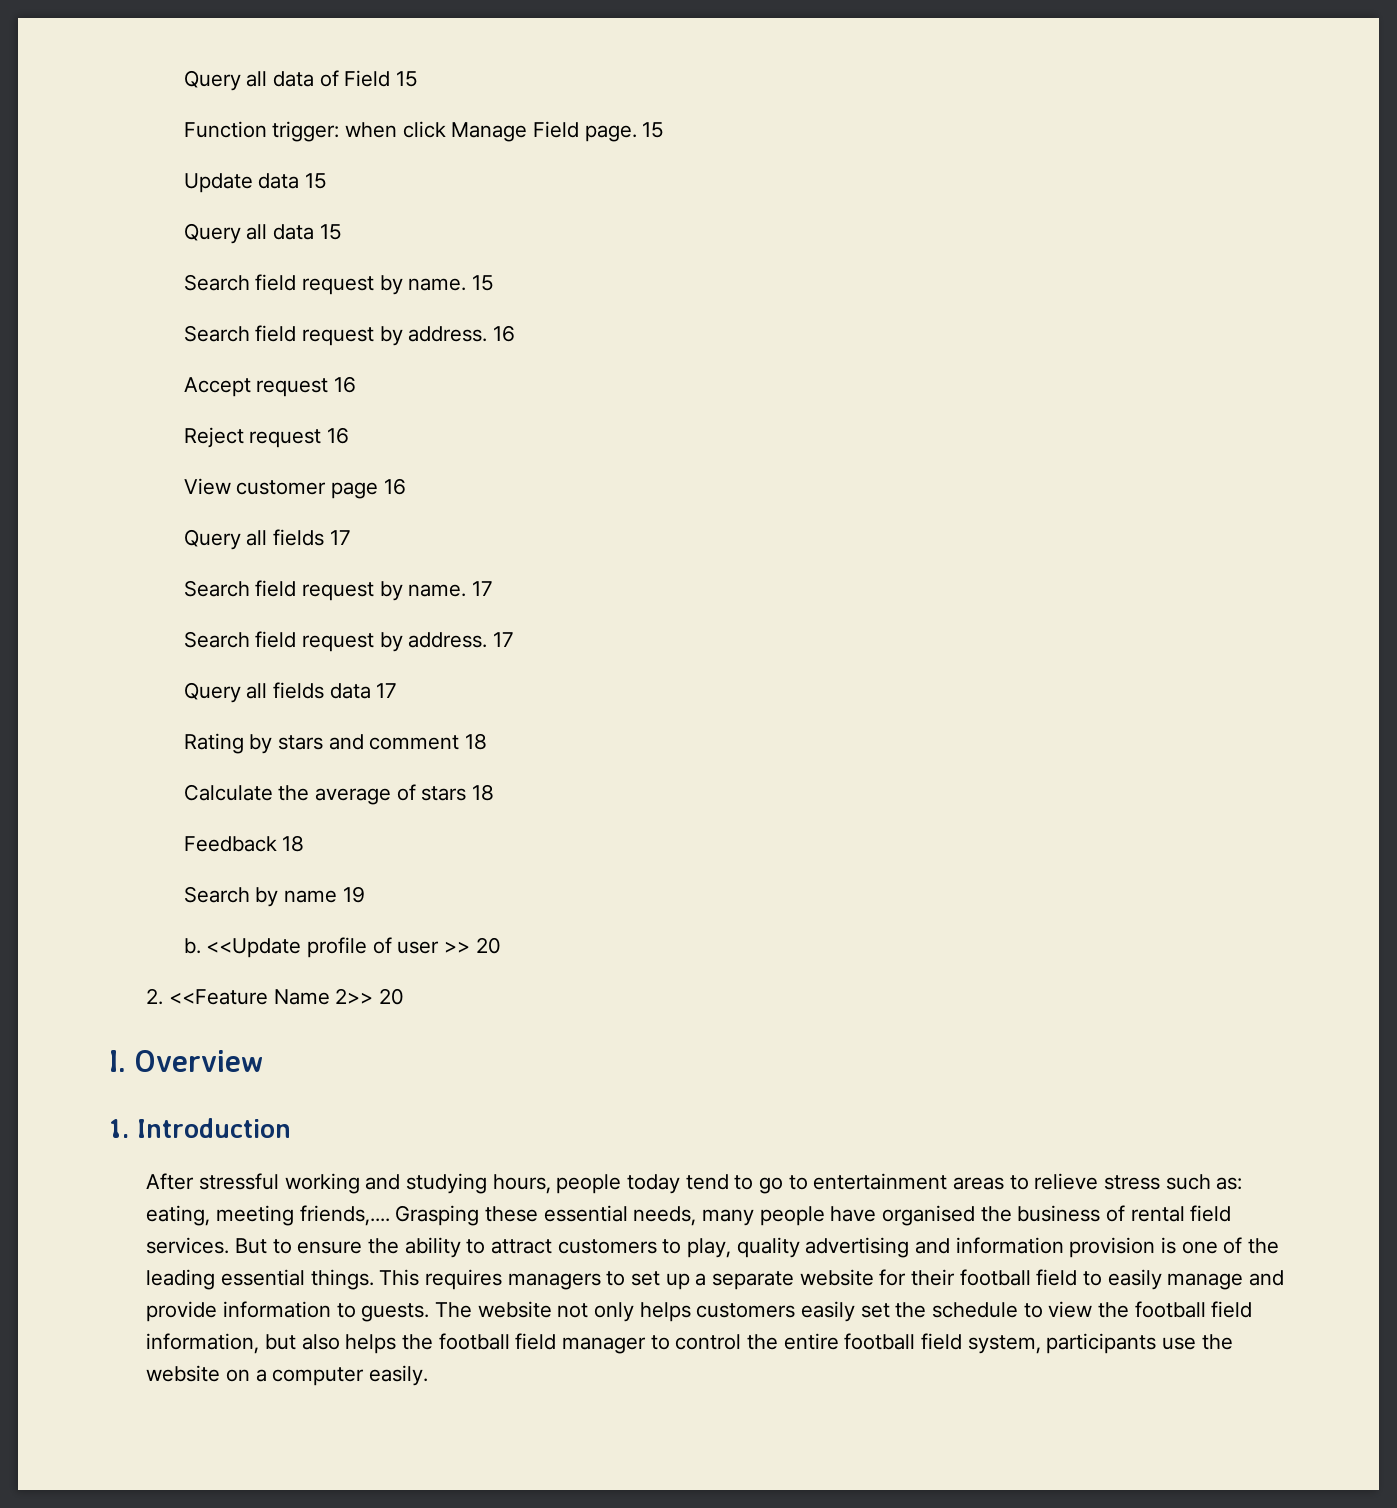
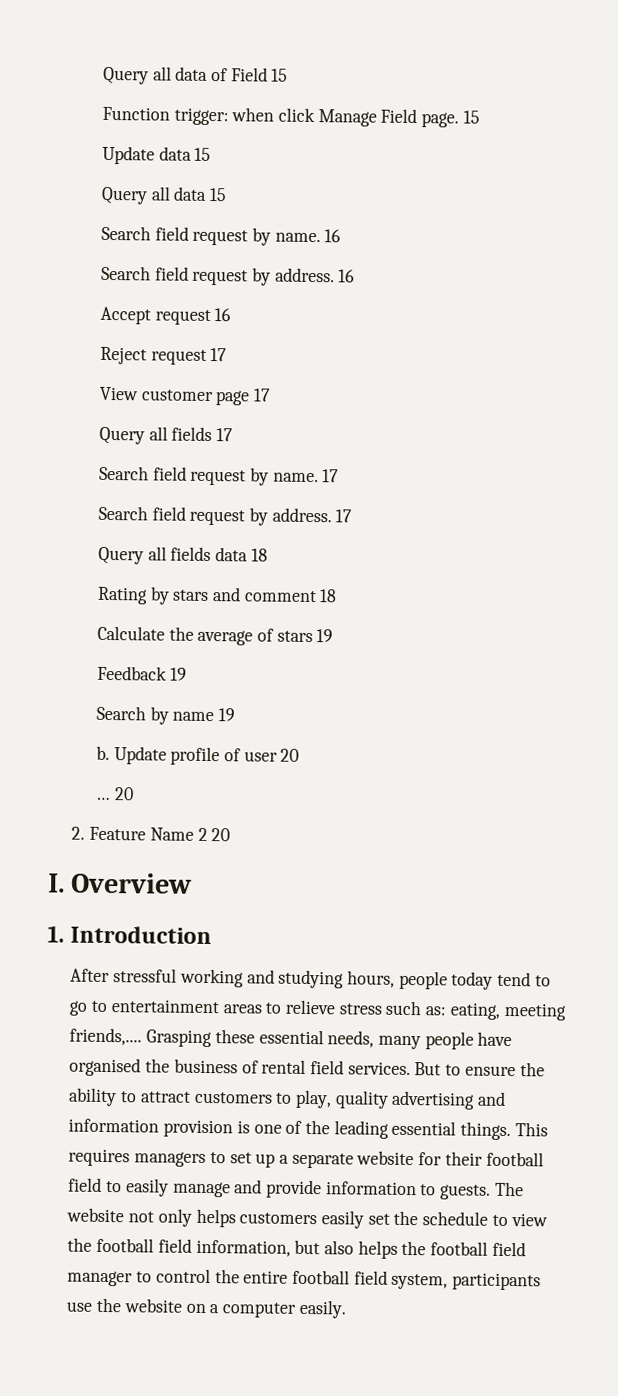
[472,275,495,291] 15 -> [324,229,342,243] 16
[327,427,350,444] 16 -> [210,348,228,362] 17
[383,478,406,495] 16 -> [253,388,272,402] 17
[376,683,398,698] 17 -> [250,548,268,562] 18
[472,784,495,801] 18 -> [316,629,334,643] 19
[282,835,305,852] 18 -> [169,667,187,681] 19
[206,938,302,958] <<Update -> [113,746,167,765] Update
[444,941,471,953] >> -> [280,748,300,762] [94,796,111,801] 20 // …
[169,988,374,1005] <<Feature Name 2>> -> [89,826,208,841] Feature Name 2

